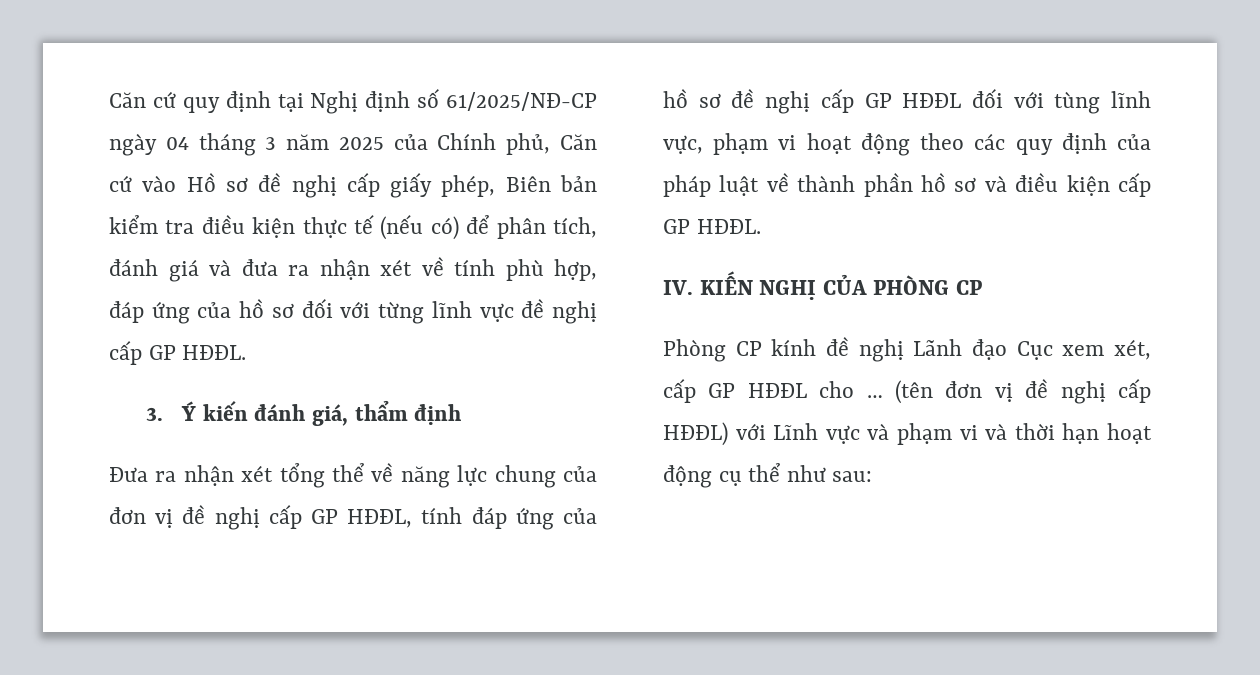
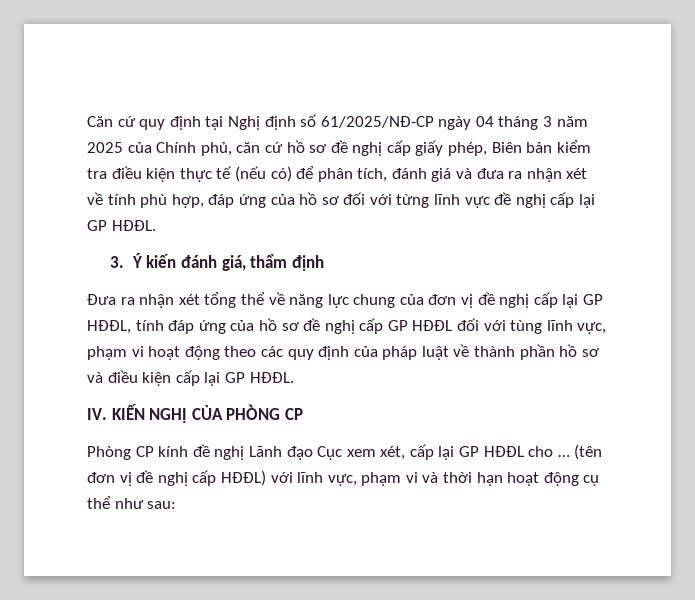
[560,134,597,150] [109,173,216,192] Căn cứ vào Hồ -> [236,140,305,153] căn cứ hồ
(142, 353) none -> [579,194,596,208] lại
(302, 517) none -> [562,294,579,308] lại
(1151, 185) none -> [204,372,221,386] lại
(696, 391) none -> [438,446,455,460] lại
[773,423,890,444] Lĩnh vực và -> [297,472,357,486] lĩnh vực,

